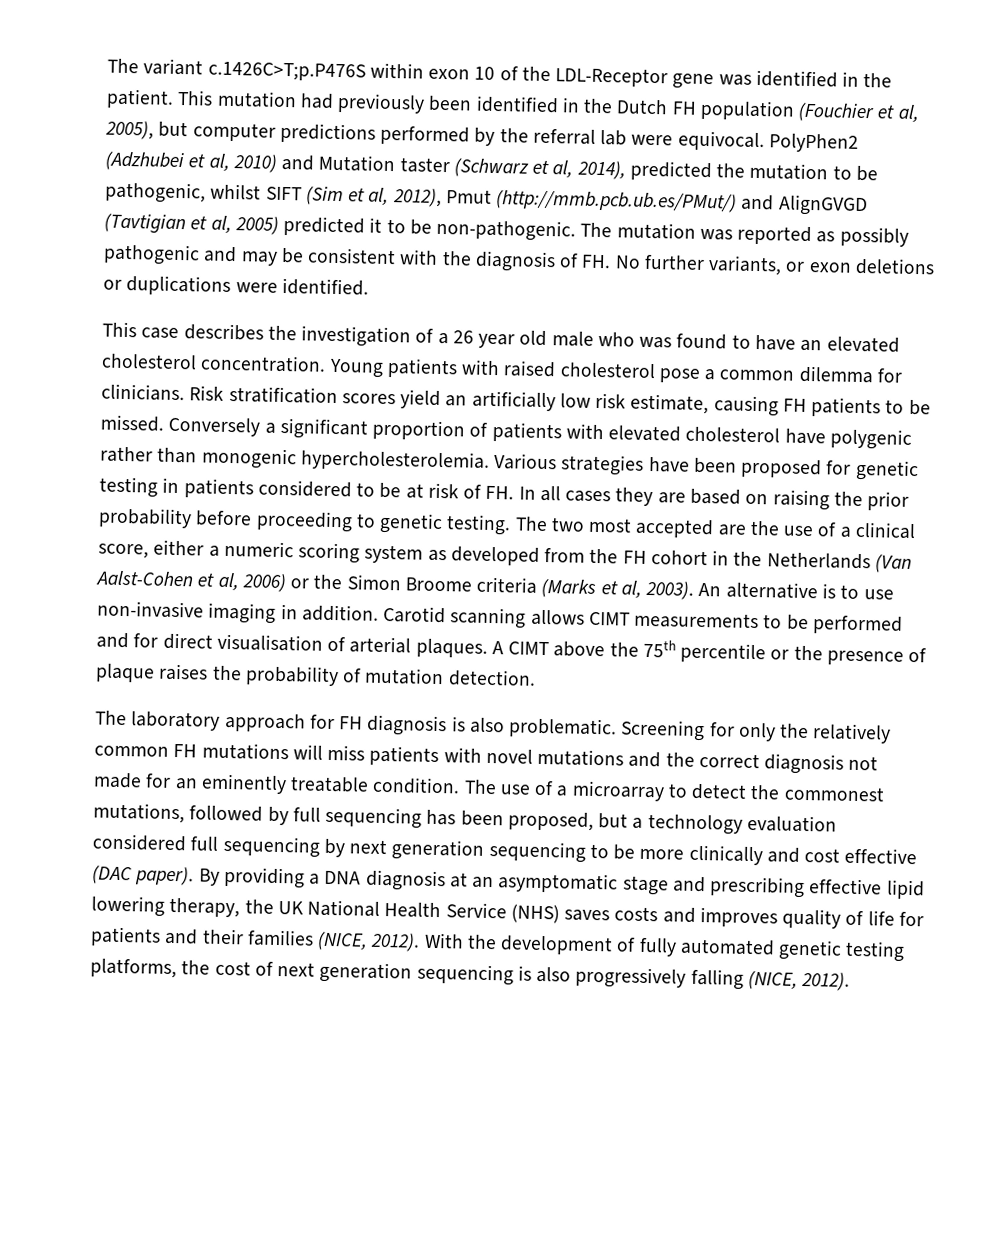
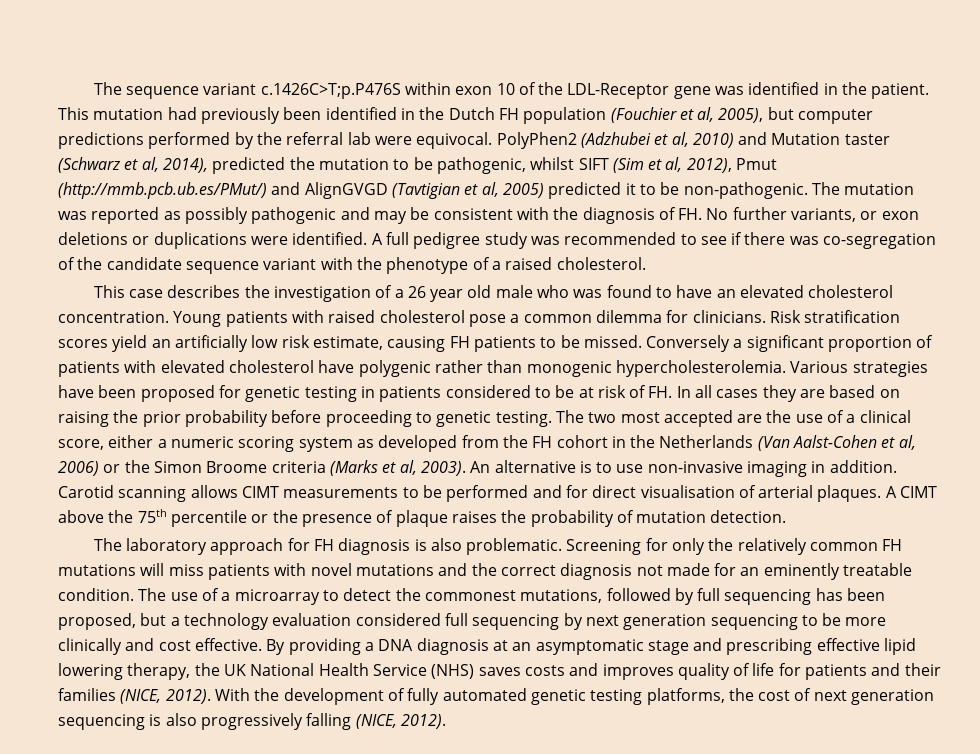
[107,58,139,74] The -> [93,82,199,99] The sequence
(369, 286) none -> [371,232,937,249] [58,257,646,274] A full pedigree study was recommended to see if there was co-segregation of the candidate sequence variant with the phenotype of a raised cholesterol.
[844,847,918,865] [92,865,195,886] effective (DAC paper). -> [194,638,262,651] effective.

